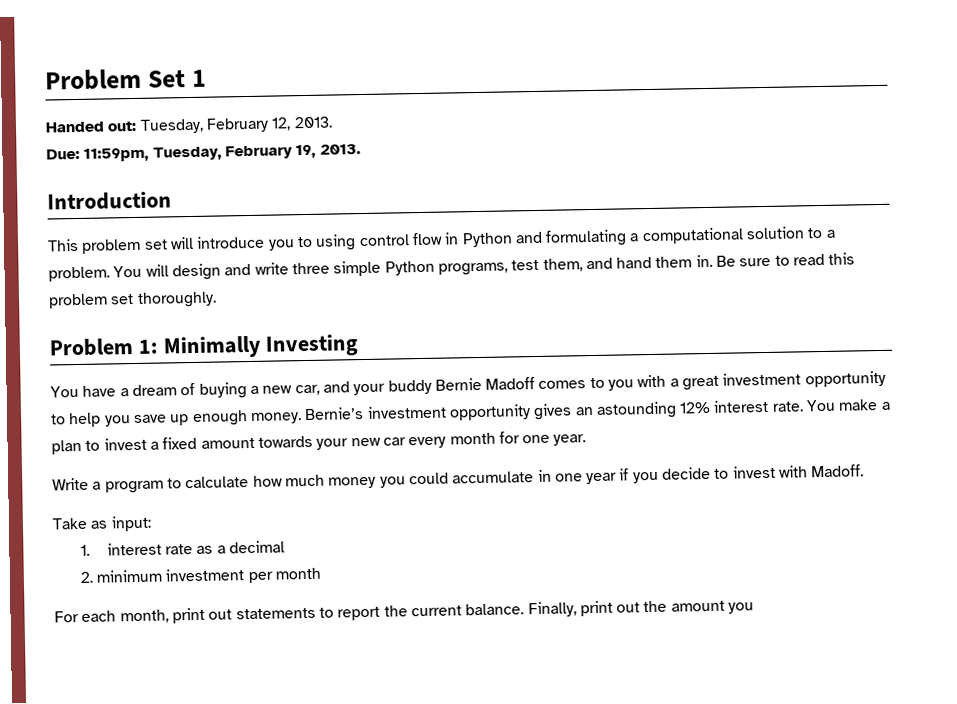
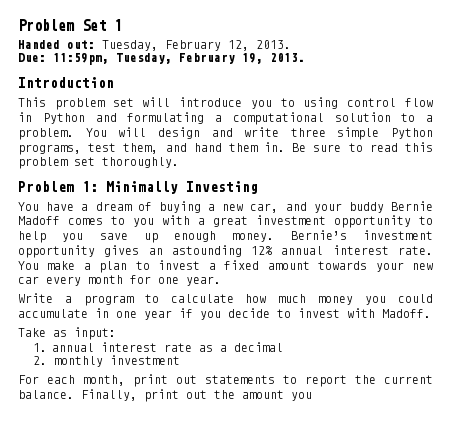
(712, 407) none -> [281,246,324,255] annual
(90, 550) none -> [52,343,95,352] annual
[96,567,322,584] minimum investment per month -> [54,355,181,367] monthly investment

